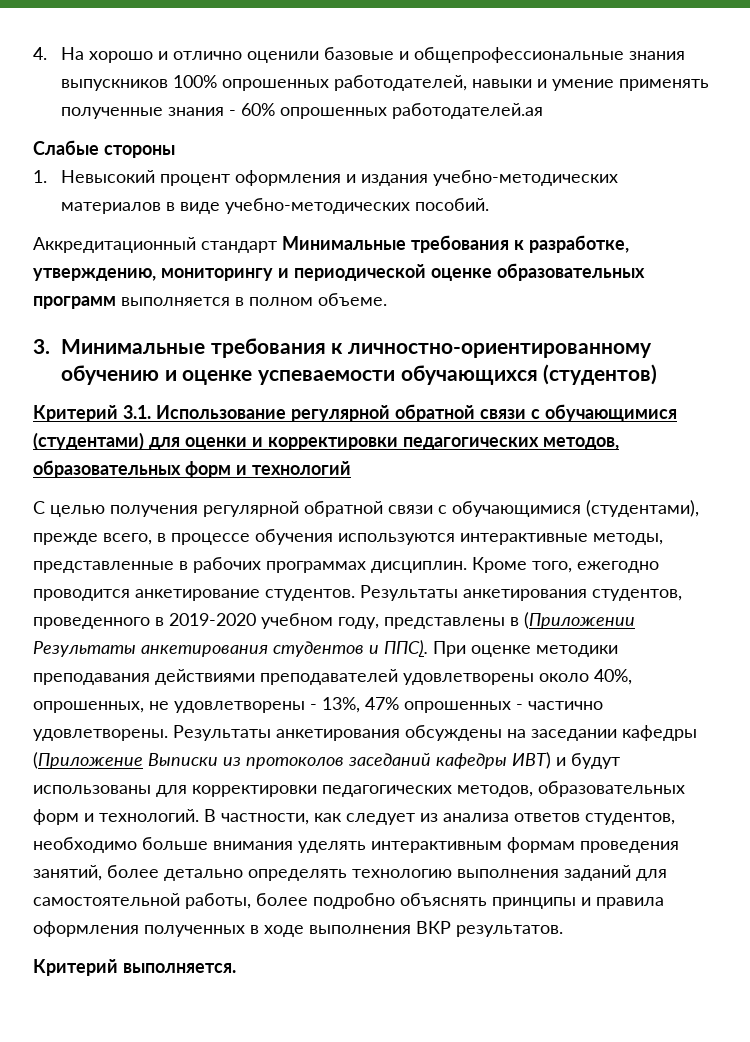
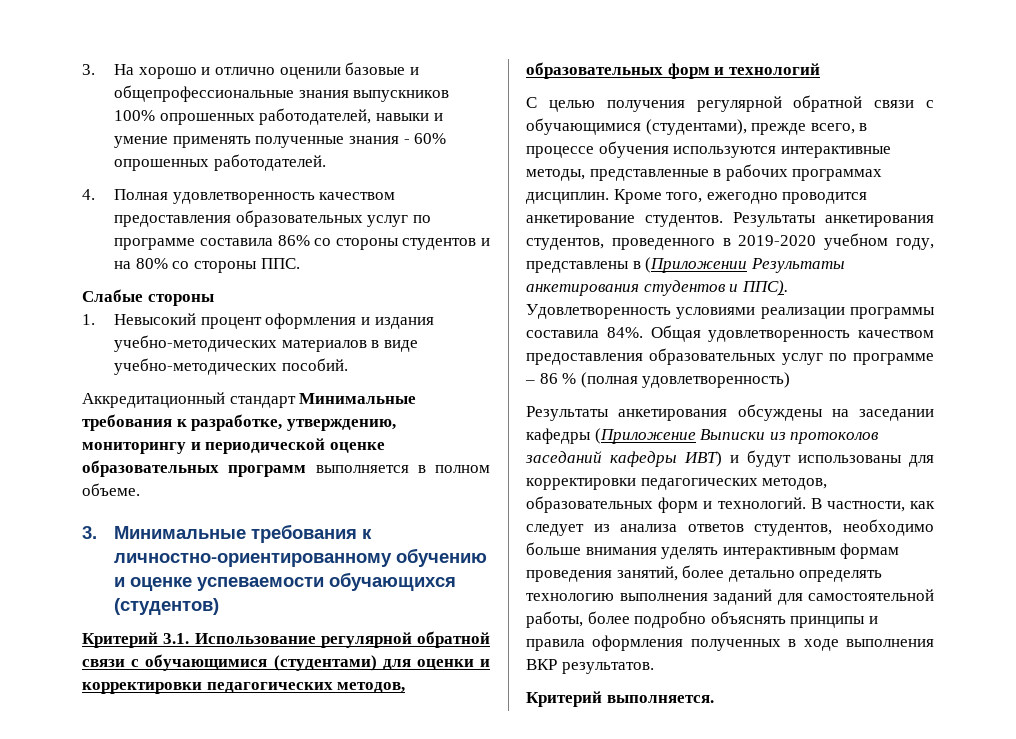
[33,47,47,60] 4. -> [82,64,95,75] 3.
[391,103,543,119] работодателей.ая -> [213,154,326,171] [82,189,396,204] [114,210,432,227] [114,235,490,250] [114,258,300,273] работодателей. // 4. Полная удовлетворенность качеством предоставления образовательных услуг по программе составила 86% со стороны студентов и на 80% со стороны ППС.
[433,641,618,657] [33,669,632,685] [33,697,603,713] [33,729,168,741] При оценке методики преподавания действиями преподавателей удовлетворены около 40%, опрошенных, не удовлетворены - 13%, 47% опрошенных - частично удовлетворены. -> [526,304,935,319] [526,325,934,342] [526,348,934,365] [525,372,791,388] Удовлетворенность условиями реализации программы составила 84%. Общая удовлетворенность качеством предоставления образовательных услуг по программе – 86 % (полная удовлетворенность) //

